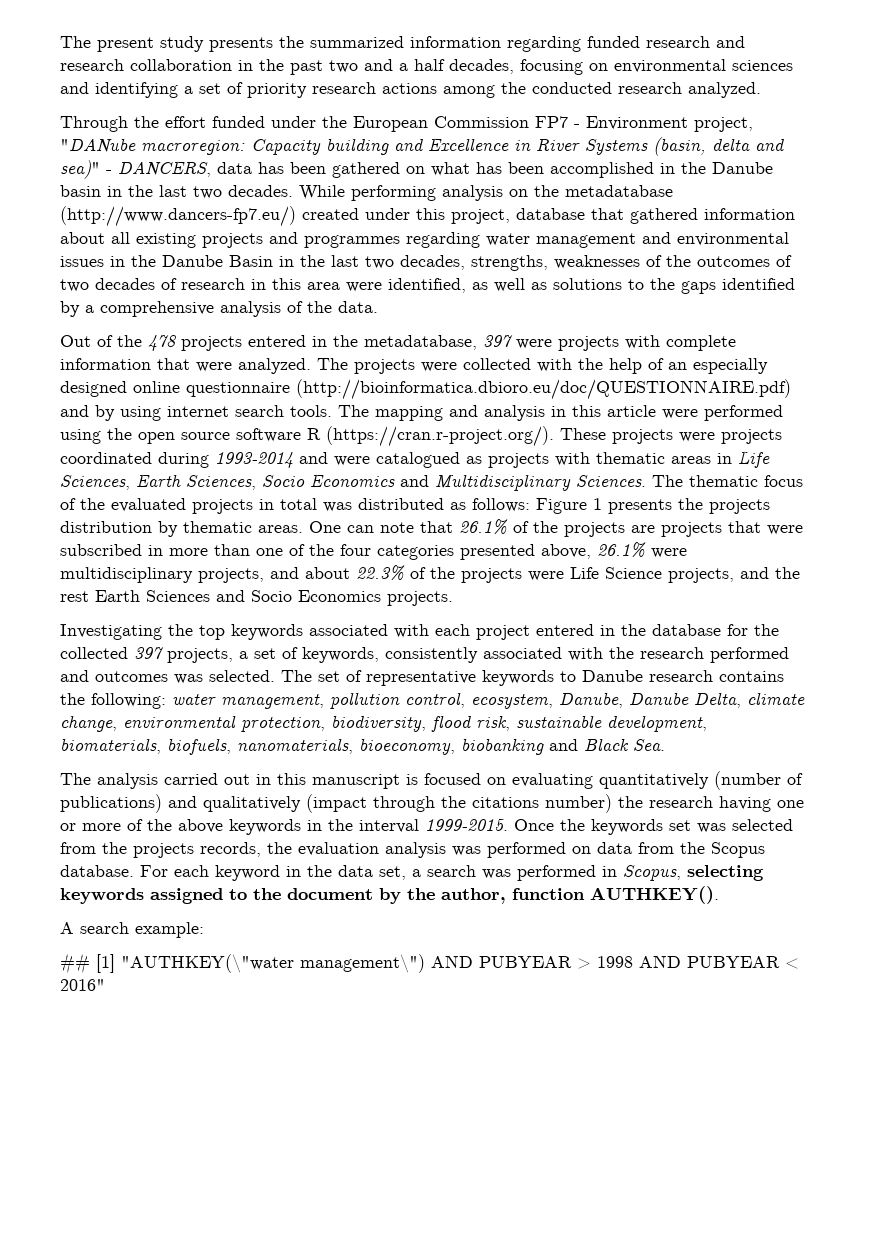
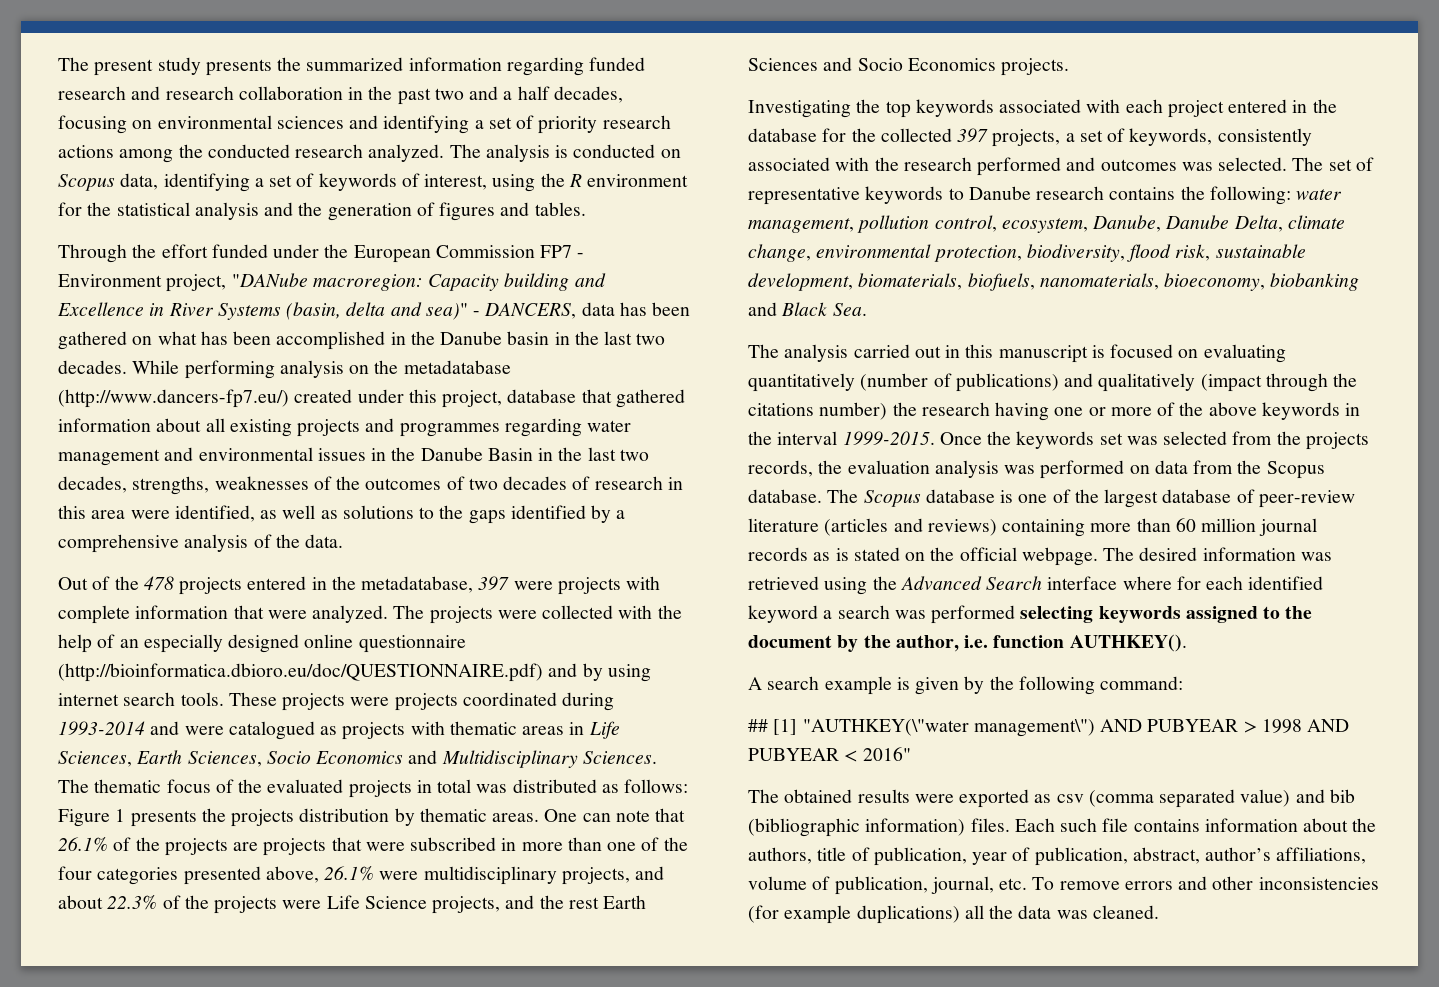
(761, 90) none -> [449,144,681,162] [58,173,689,192] [58,202,586,221] The analysis is conducted on Scopus data, identifying a set of keywords of interest, using the R environment for the statistical analysis and the generation of figures and tables.
[338,405,783,421] [60,426,554,447] The mapping and analysis in this article were performed using the open source software R (https://cran.r-project.org/). -> (224, 699) none
[140,865,406,881] For each keyword in the data set, -> [827,489,1355,508] [748,518,1318,537] [748,547,1332,566] [748,576,1324,595] [748,605,818,623] The Scopus database is one of the largest database of peer-review literature (articles and reviews) containing more than 60 million journal records as is stated on the official webpage. The desired information was retrieved using the Advanced Search interface where for each identified keyword
[602,865,681,881] in Scopus, -> (1016, 614) none
(506, 896) none -> [964,635,989,648] i.e.
[135,922,204,938] example: -> [824,676,1184,695] example is given by the following command:
(105, 985) none -> [748,789,1355,808] [748,818,1377,837] [748,847,1367,866] [748,876,1379,895] [748,905,1159,924] // The obtained results were exported as csv (comma separated value) and bib (bibliographic information) files. Each such file contains information about the authors, title of publication, year of publication, abstract, author’s affiliations, volume of publication, journal, etc. To remove errors and other inconsistencies (for example duplications) all the data was cleaned.

